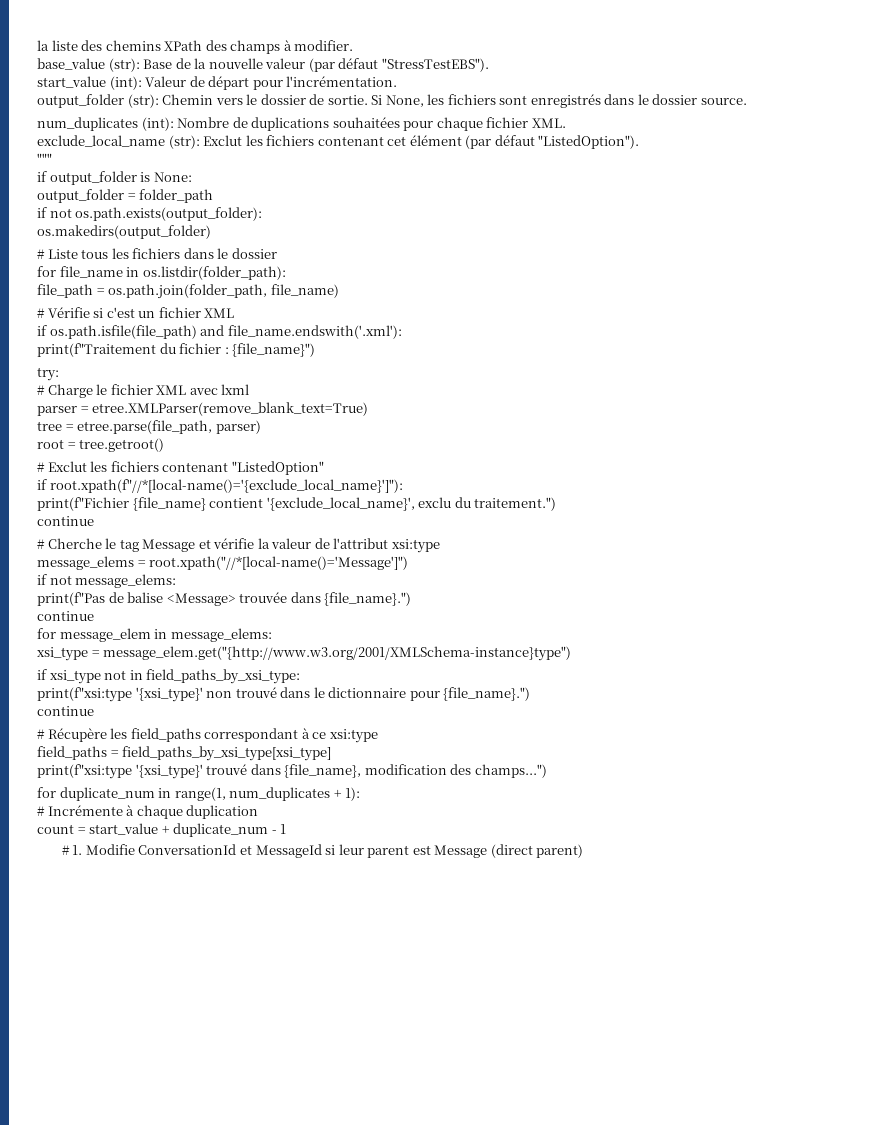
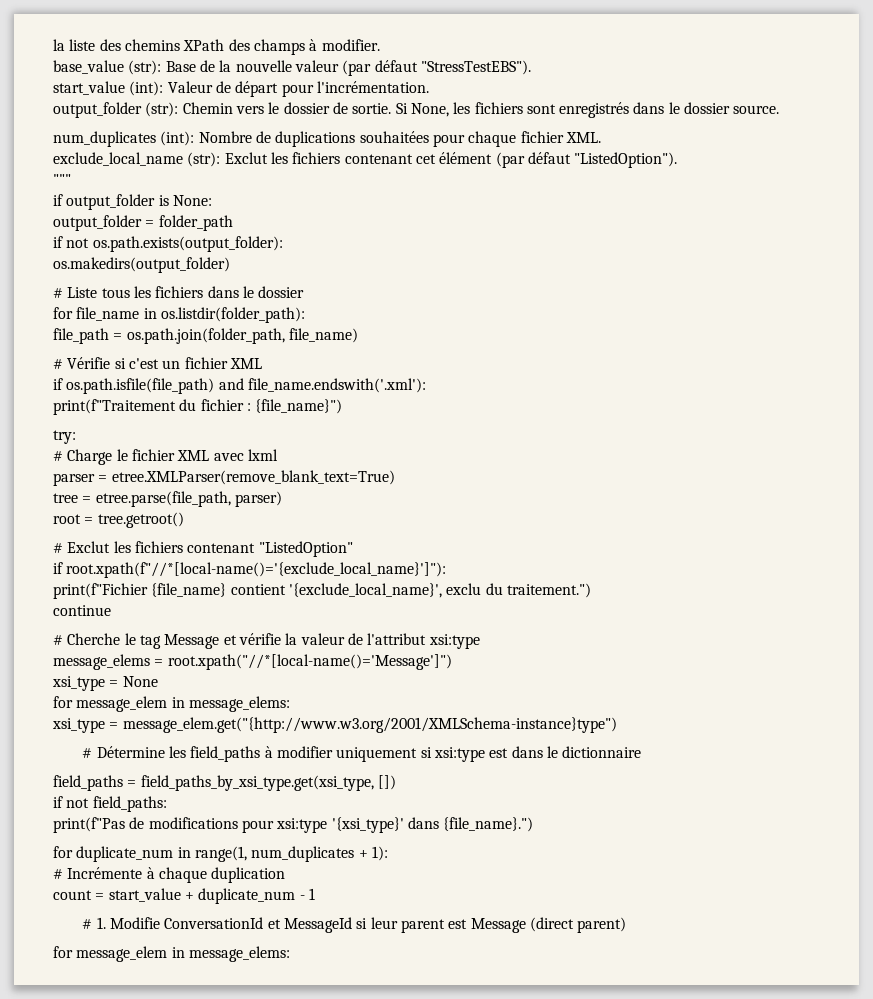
[37,574,177,588] [37,592,412,606] [37,611,94,621] if not message_elems: // print(f"Pas de balise <Message> trouvée dans {file_name}.") // continue -> [52,676,158,691] xsi_type = None
[37,669,301,684] [37,687,531,702] [37,706,94,716] [37,728,378,743] [37,746,332,761] [37,764,547,779] if xsi_type not in field_paths_by_xsi_type: // print(f"xsi:type '{xsi_type}' non trouvé dans le dictionnaire pour {file_name}.") // continue // # Récupère les field_paths correspondant à ce xsi:type // field_paths = field_paths_by_xsi_type[xsi_type] // print(f"xsi:type '{xsi_type}' trouvé dans {file_name}, modification des champs...") -> [82,746,642,762] [53,775,396,791] [53,796,167,812] [53,817,534,833] # Détermine les field_paths à modifier uniquement si xsi:type est dans le dictionnaire // field_paths = field_paths_by_xsi_type.get(xsi_type, []) // if not field_paths: // print(f"Pas de modifications pour xsi:type '{xsi_type}' dans {file_name}.")
(584, 851) none -> [53,946,290,962] // for message_elem in message_elems:

